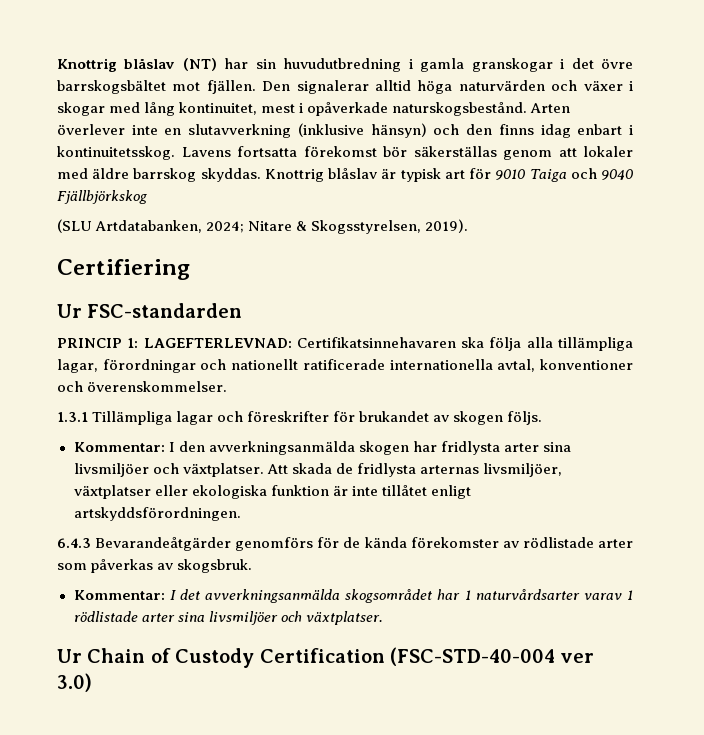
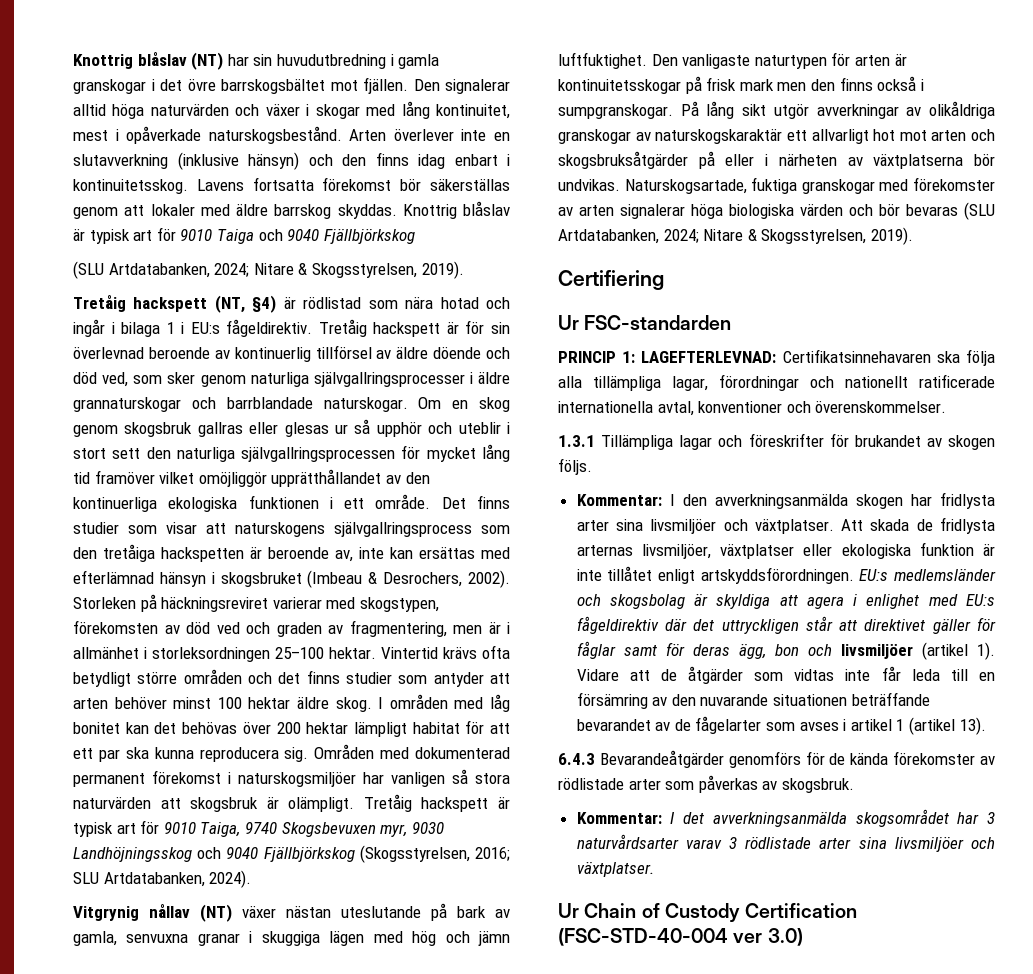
(469, 226) none -> [73,295,511,313] [73,319,511,337] [73,345,510,362] [73,372,510,387] [73,397,510,412] [73,419,510,437] [73,444,510,462] [73,469,430,487] [73,494,510,512] [73,522,510,537] [73,544,510,562] [73,570,510,588] [73,594,439,612] [73,620,510,637] [73,645,510,662] [73,669,510,687] [73,694,511,712] [73,720,510,737] [73,744,510,762] [73,769,510,787] [73,794,510,812] [73,820,444,837] [73,845,510,863] [73,870,252,888] [73,903,510,922] [73,931,511,946] [558,52,907,69] [558,76,924,94] [558,101,995,119] [558,129,995,144] [558,151,995,169] [558,177,995,194] [558,202,995,220] [558,227,913,245] // Tretåig hackspett (NT, §4) är rödlistad som nära hotad och ingår i bilaga 1 i EU:s fågeldirektiv. Tretåig hackspett är för sin överlevnad beroende av kontinuerlig tillförsel av äldre döende och död ved, som sker genom naturliga självgallringsprocesser i äldre grannaturskogar och barrblandade naturskogar. Om en skog genom skogsbruk gallras eller glesas ur så upphör och uteblir i stort sett den naturliga självgallringsprocessen för mycket lång tid framöver vilket omöjliggör upprätthållandet av den kontinuerliga ekologiska funktionen i ett område. Det finns studier som visar att naturskogens självgallringsprocess som den tretåiga hackspetten är beroende av, inte kan ersättas med efterlämnad hänsyn i skogsbruket (Imbeau & Desrochers, 2002). Storleken på häckningsreviret varierar med skogstypen, förekomsten av död ved och graden av fragmentering, men är i allmänhet i storleksordningen 25–100 hektar. Vintertid krävs ofta betydligt större områden och det finns studier som antyder att arten behöver minst 100 hektar äldre skog. I områden med låg bonitet kan det behövas över 200 hektar lämpligt habitat för att ett par ska kunna reproducera sig. Områden med dokumenterad permanent förekomst i naturskogsmiljöer har vanligen så stora naturvärden att skogsbruk är olämpligt. Tretåig hackspett är typisk art för 9010 Taiga, 9740 Skogsbevuxen myr, 9030 Landhöjningsskog och 9040 Fjällbjörkskog (Skogsstyrelsen, 2016; SLU Artdatabanken, 2024). // Vitgrynig nållav (NT) växer nästan uteslutande på bark av gamla, senvuxna granar i skuggiga lägen med hög och jämn luftfuktighet. Den vanligaste naturtypen för arten är kontinuitetsskogar på frisk mark men den finns också i sumpgranskogar. På lång sikt utgör avverkningar av olikåldriga granskogar av naturskogskaraktär ett allvarligt hot mot arten och skogsbruksåtgärder på eller i närheten av växtplatserna bör undvikas. Naturskogsartade, fuktiga granskogar med förekomster av arten signalerar höga biologiska värden och bör bevaras (SLU Artdatabanken, 2024; Nitare & Skogsstyrelsen, 2019).
(241, 514) none -> [859,569,996,581] [576,594,995,609] [576,616,997,634] [576,641,995,660] [576,666,995,684] [576,692,930,709] [576,716,986,735] EU:s medlemsländer och skogsbolag är skyldiga att agera i enlighet med EU:s fågeldirektiv där det uttryckligen står att direktivet gäller för fåglar samt för deras ägg, bon och livsmiljöer (artikel 1). Vidare att de åtgärder som vidtas inte får leda till en försämring av den nuvarande situationen beträffande bevarandet av de fågelarter som avses i artikel 1 (artikel 13).
[464,590,471,600] 1 -> [987,812,995,824] 3
[627,590,633,600] 1 -> [729,837,738,849] 3

